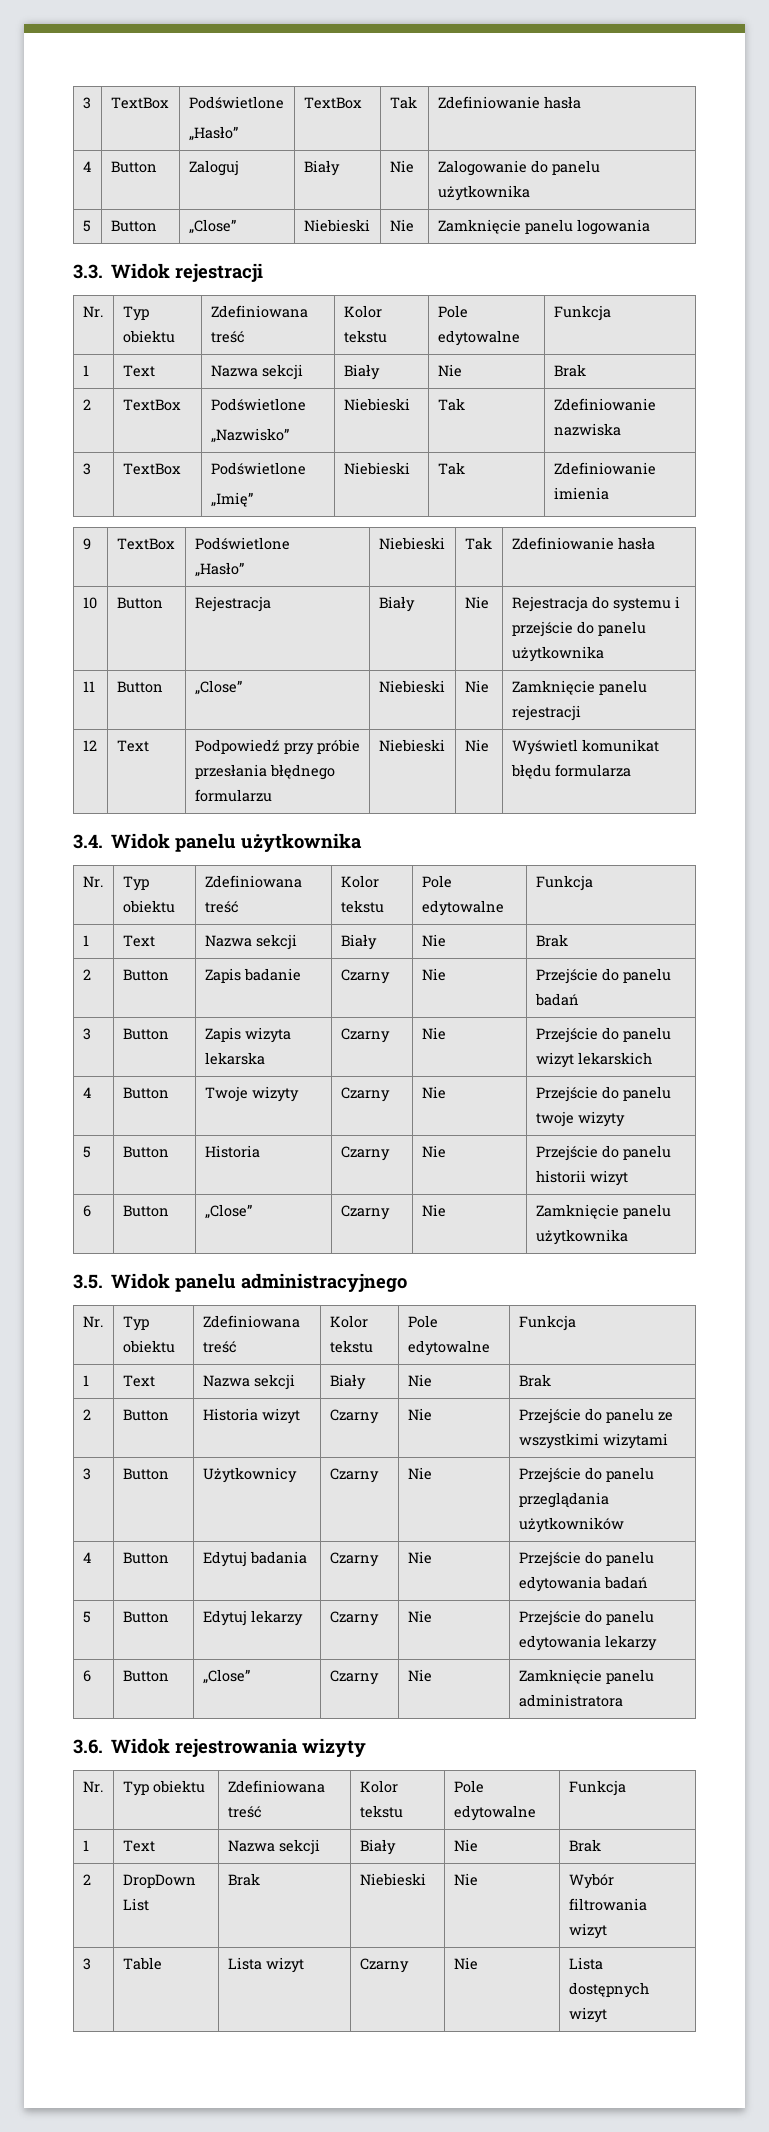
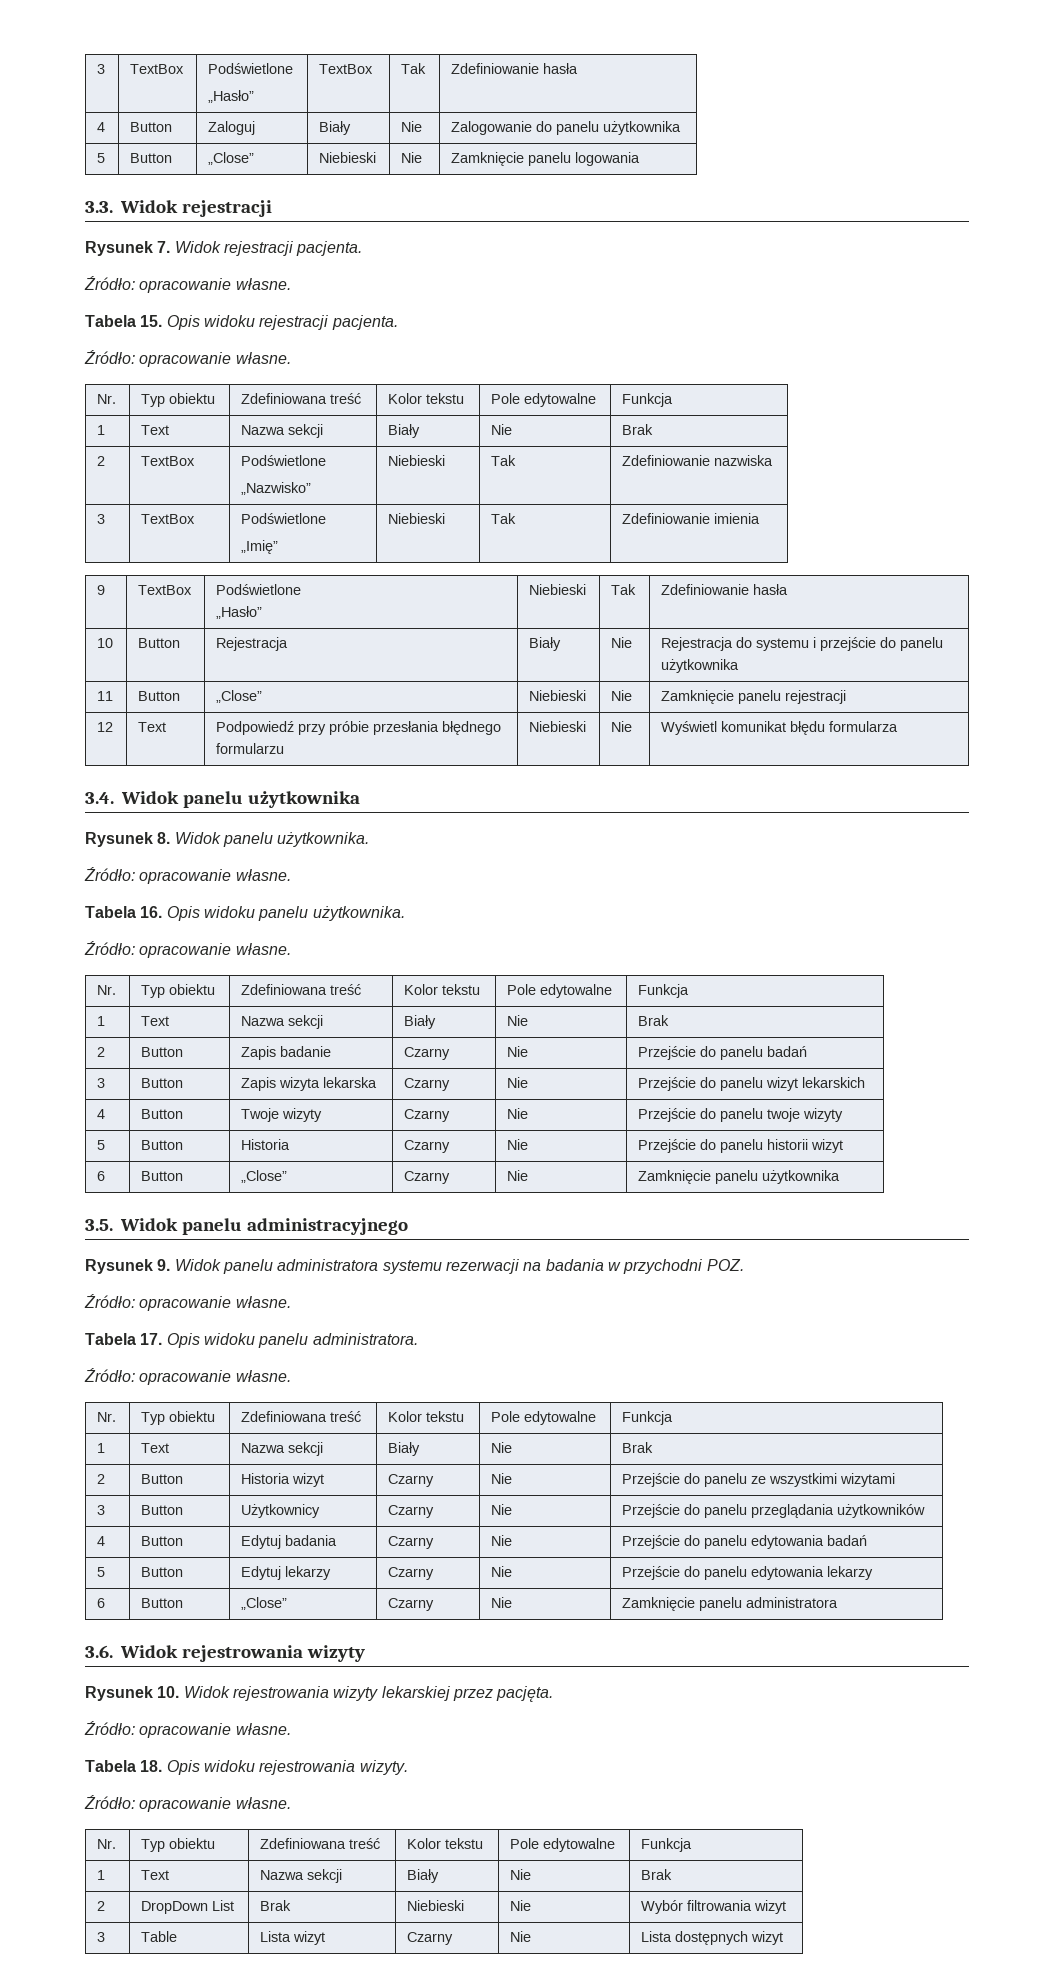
(263, 272) none -> [85,241,363,256] [84,276,291,293] [85,315,398,330] [84,350,291,367] // Rysunek 7. Widok rejestracji pacjenta. // Źródło: opracowanie własne. // Tabela 15. Opis widoku rejestracji pacjenta. // Źródło: opracowanie własne.
(362, 842) none -> [85,832,370,847] [84,867,291,884] [85,906,405,921] [84,941,291,958] // Rysunek 8. Widok panelu użytkownika. // Źródło: opracowanie własne. // Tabela 16. Opis widoku panelu użytkownika. // Źródło: opracowanie własne.
(407, 1282) none -> [85,1259,744,1274] [84,1294,291,1311] [85,1333,418,1348] [84,1368,291,1385] // Rysunek 9. Widok panelu administratora systemu rezerwacji na badania w przychodni POZ. // Źródło: opracowanie własne. // Tabela 17. Opis widoku panelu administratora. // Źródło: opracowanie własne.
(366, 1747) none -> [85,1686,554,1702] [84,1721,291,1738] [85,1760,408,1775] [84,1795,291,1812] // Rysunek 10. Widok rejestrowania wizyty lekarskiej przez pacjęta. // Źródło: opracowanie własne. // Tabela 18. Opis widoku rejestrowania wizyty. // Źródło: opracowanie własne.

